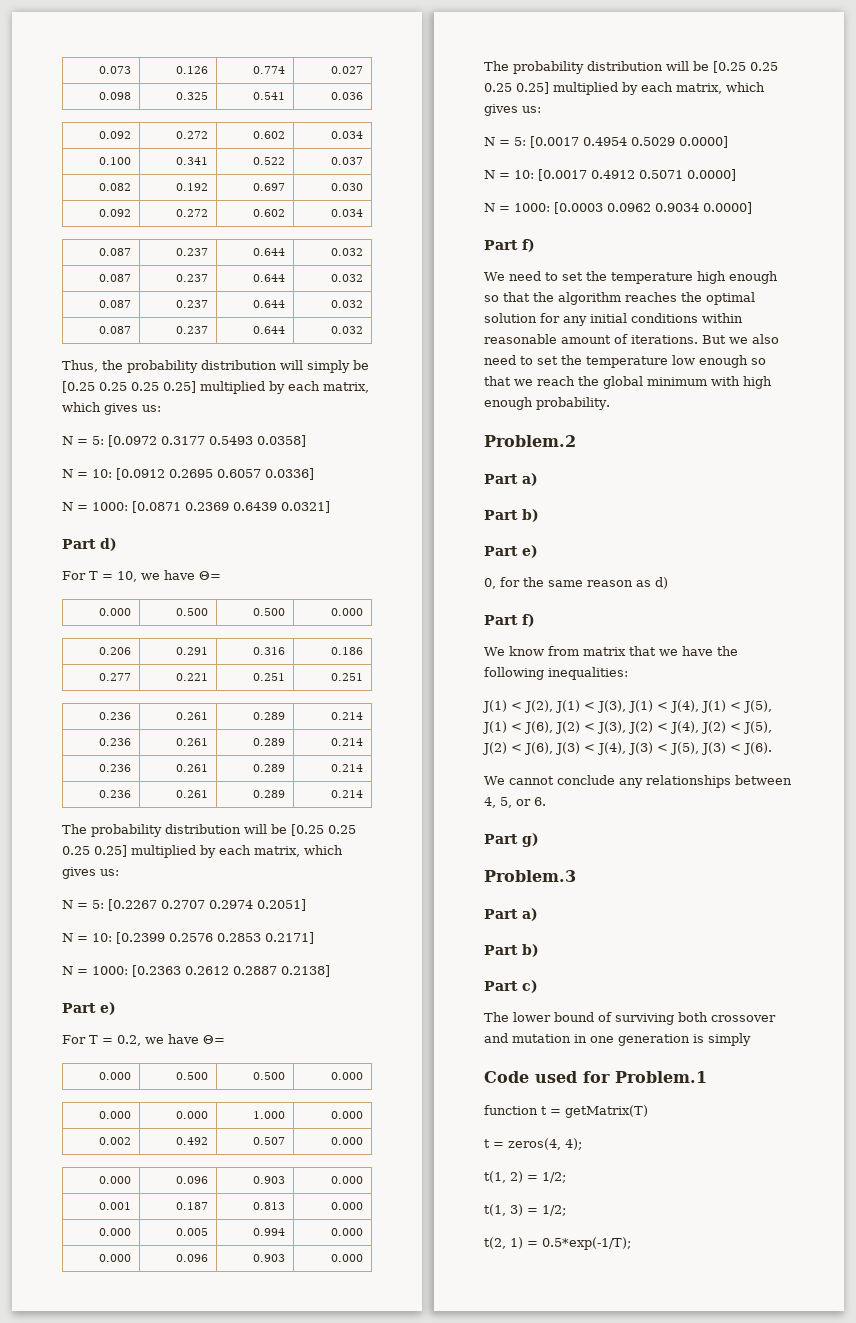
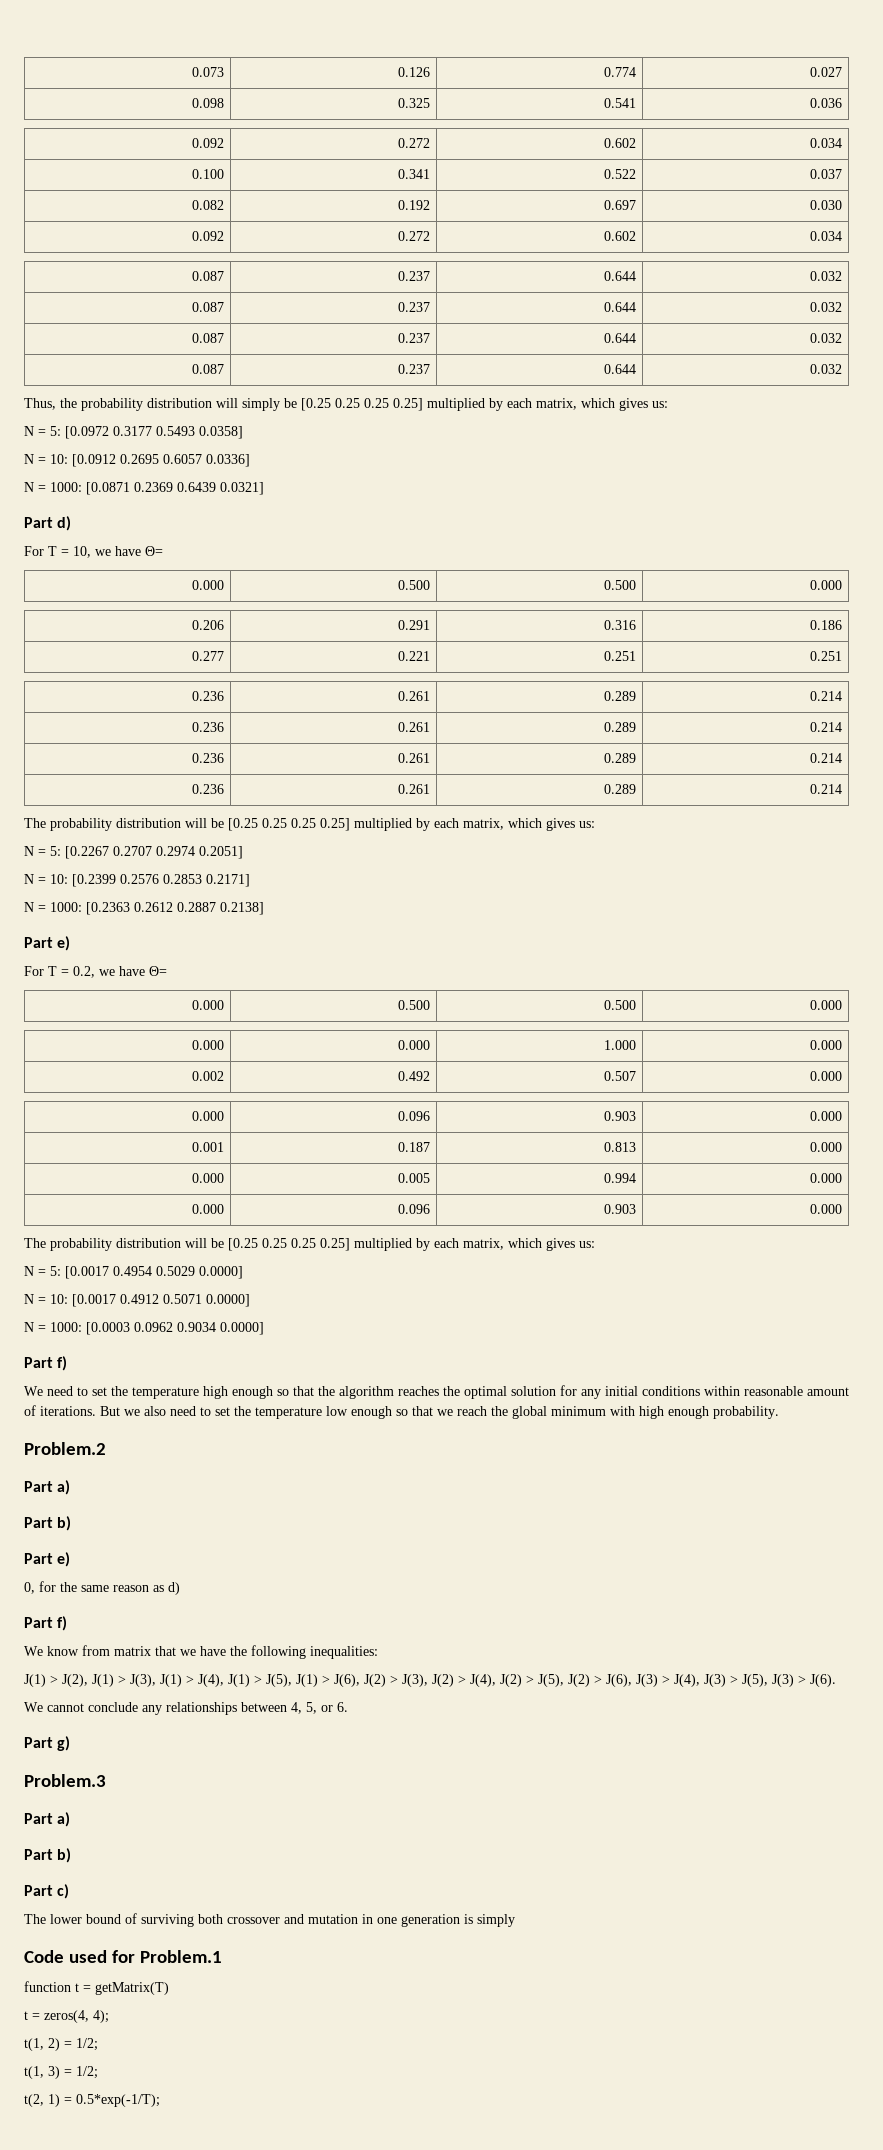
[511,702,522,710] < -> [50,1675,58,1684] >
[584,702,595,710] < -> [118,1675,126,1684] >
[657,702,668,710] < -> [186,1675,194,1684] >
[730,702,741,710] < -> [254,1675,262,1684] >
[511,723,522,731] < -> [322,1675,330,1684] >
[584,723,595,731] < -> [390,1675,398,1684] >
[657,723,668,731] < -> [458,1675,466,1684] >
[730,723,741,731] < -> [526,1675,534,1684] >
[511,744,522,752] < -> [594,1675,602,1684] >
[584,744,595,752] < -> [662,1675,670,1684] >
[657,744,668,752] < -> [730,1675,738,1684] >
[730,744,741,752] < -> [798,1675,806,1684] >

